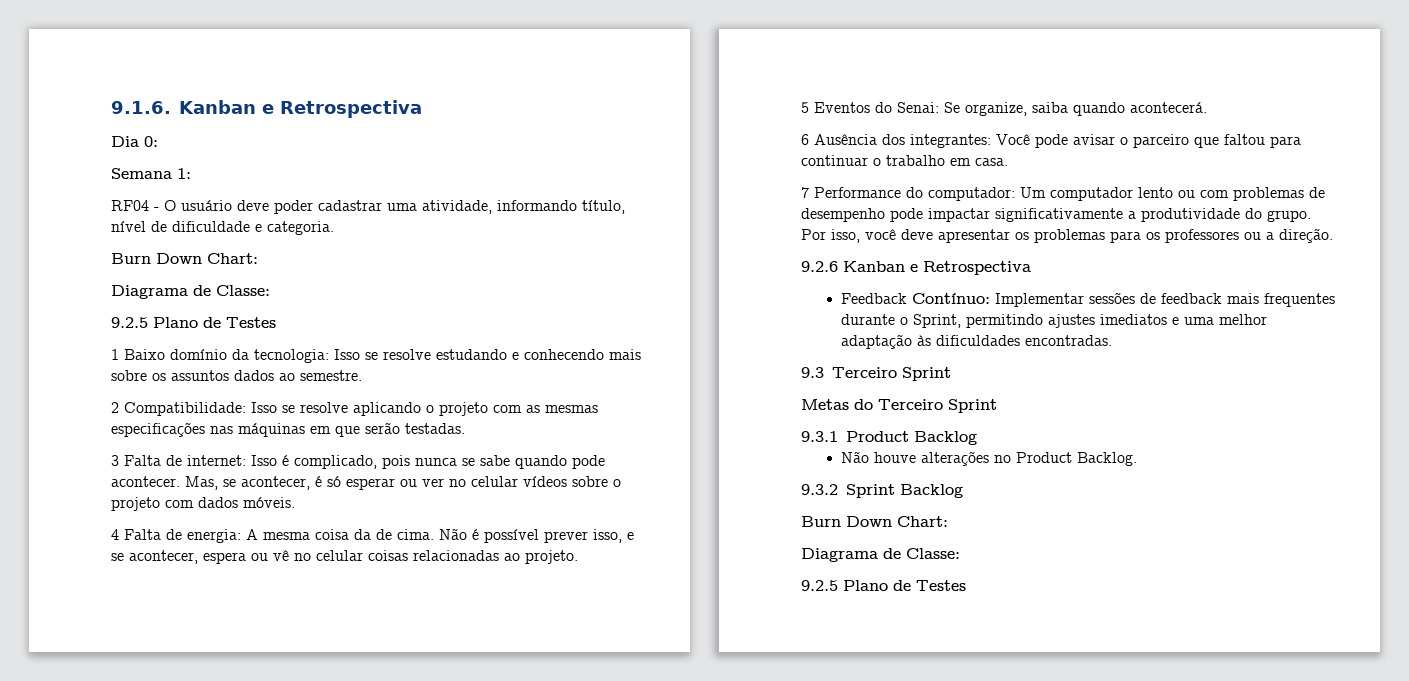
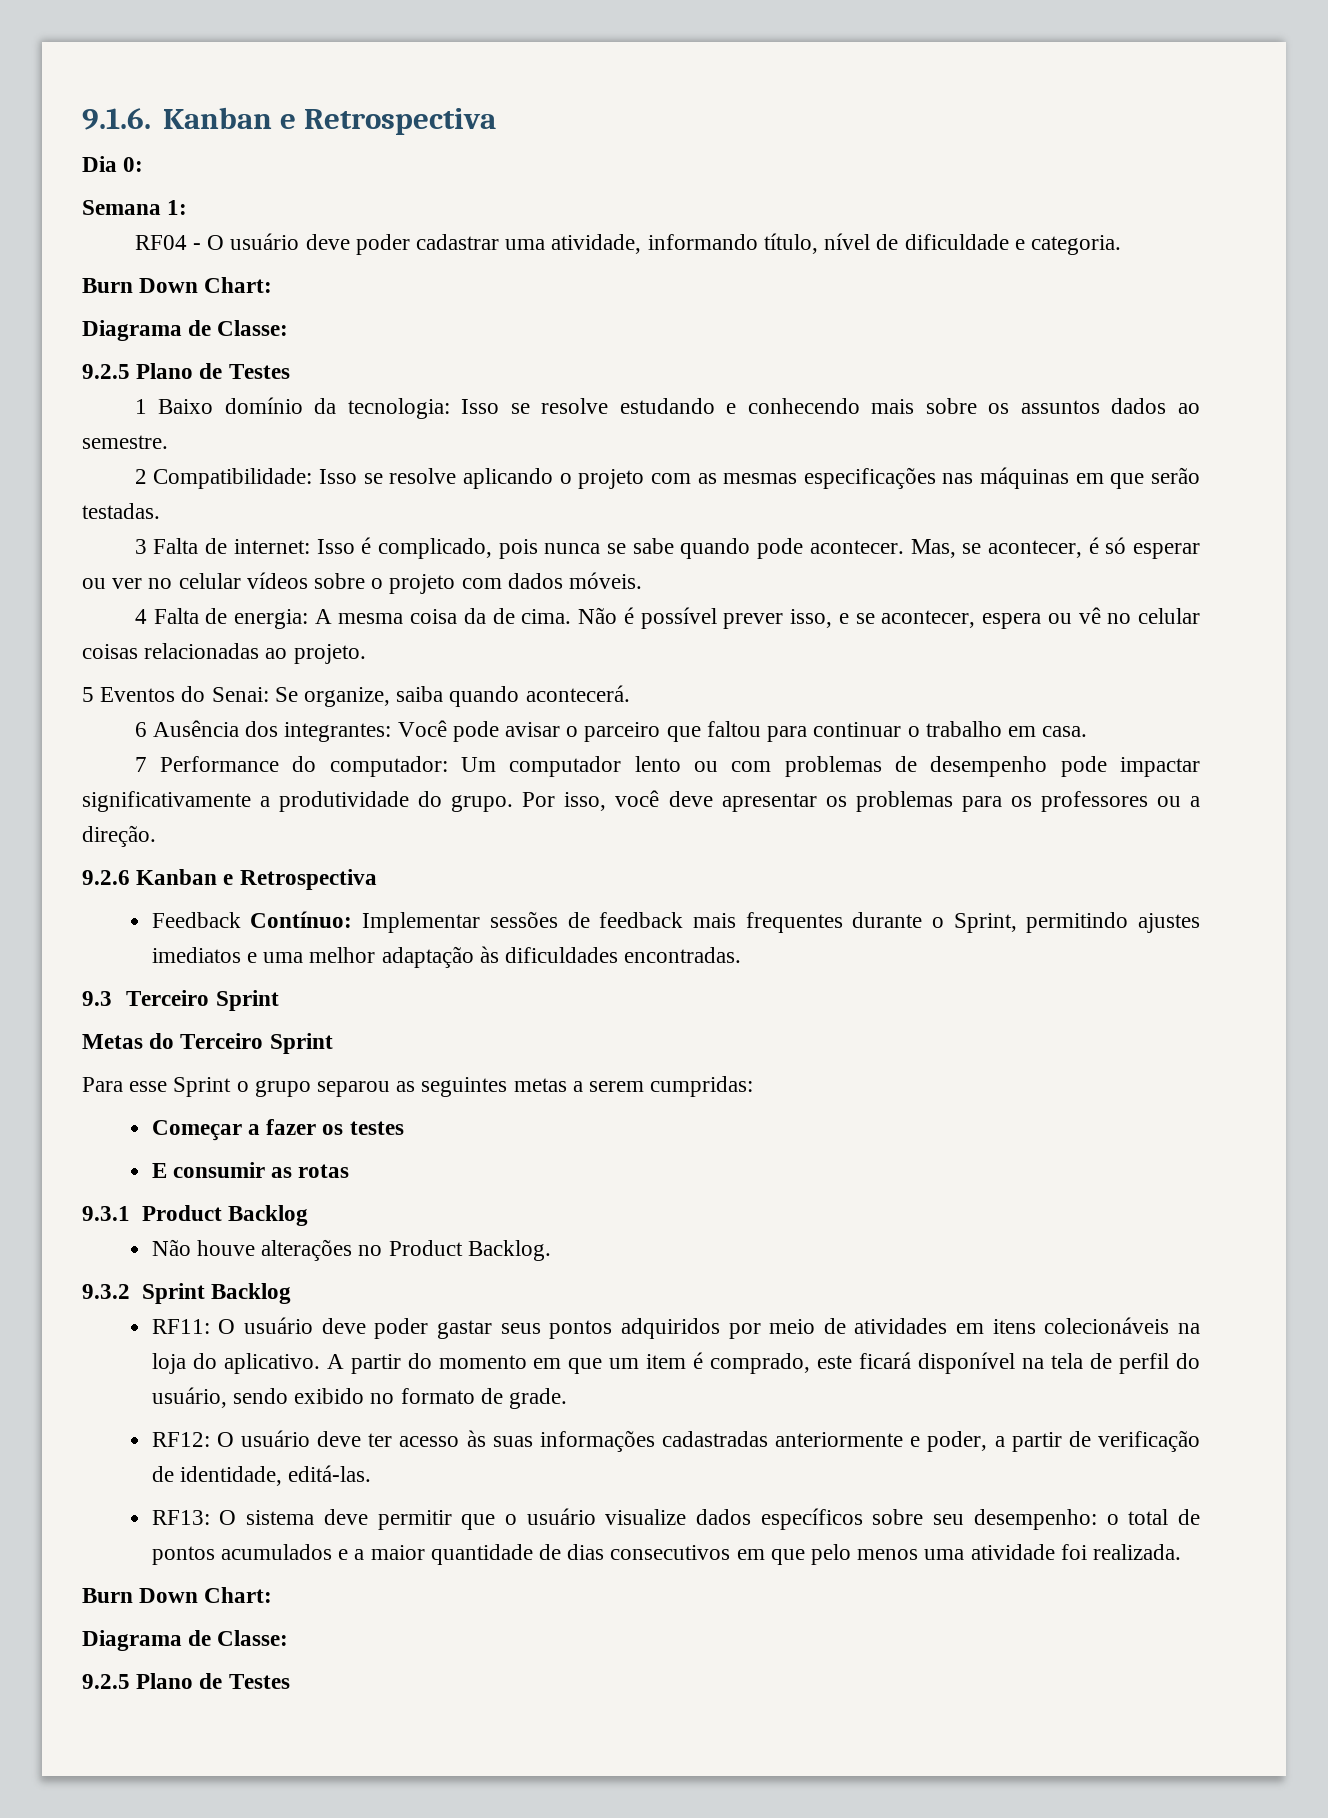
(997, 406) none -> [82,1076,754,1097] [151,1119,404,1141] [151,1162,350,1178] // Para esse Sprint o grupo separou as seguintes metas a serem cumpridas: // Começar a fazer os testes // E consumir as rotas
(963, 491) none -> [151,1317,1201,1339] [151,1352,1201,1374] [151,1387,568,1409] [151,1430,1201,1452] [151,1465,372,1486] [151,1508,1200,1530] [151,1544,1182,1565] // RF11: O usuário deve poder gastar seus pontos adquiridos por meio de atividades em itens colecionáveis na loja do aplicativo. A partir do momento em que um item é comprado, este ficará disponível na tela de perfil do usuário, sendo exibido no formato de grade. // RF12: O usuário deve ter acesso às suas informações cadastradas anteriormente e poder, a partir de verificação de identidade, editá-las. // RF13: O sistema deve permitir que o usuário visualize dados específicos sobre seu desempenho: o total de pontos acumulados e a maior quantidade de dias consecutivos em que pelo menos uma atividade foi realizada.

